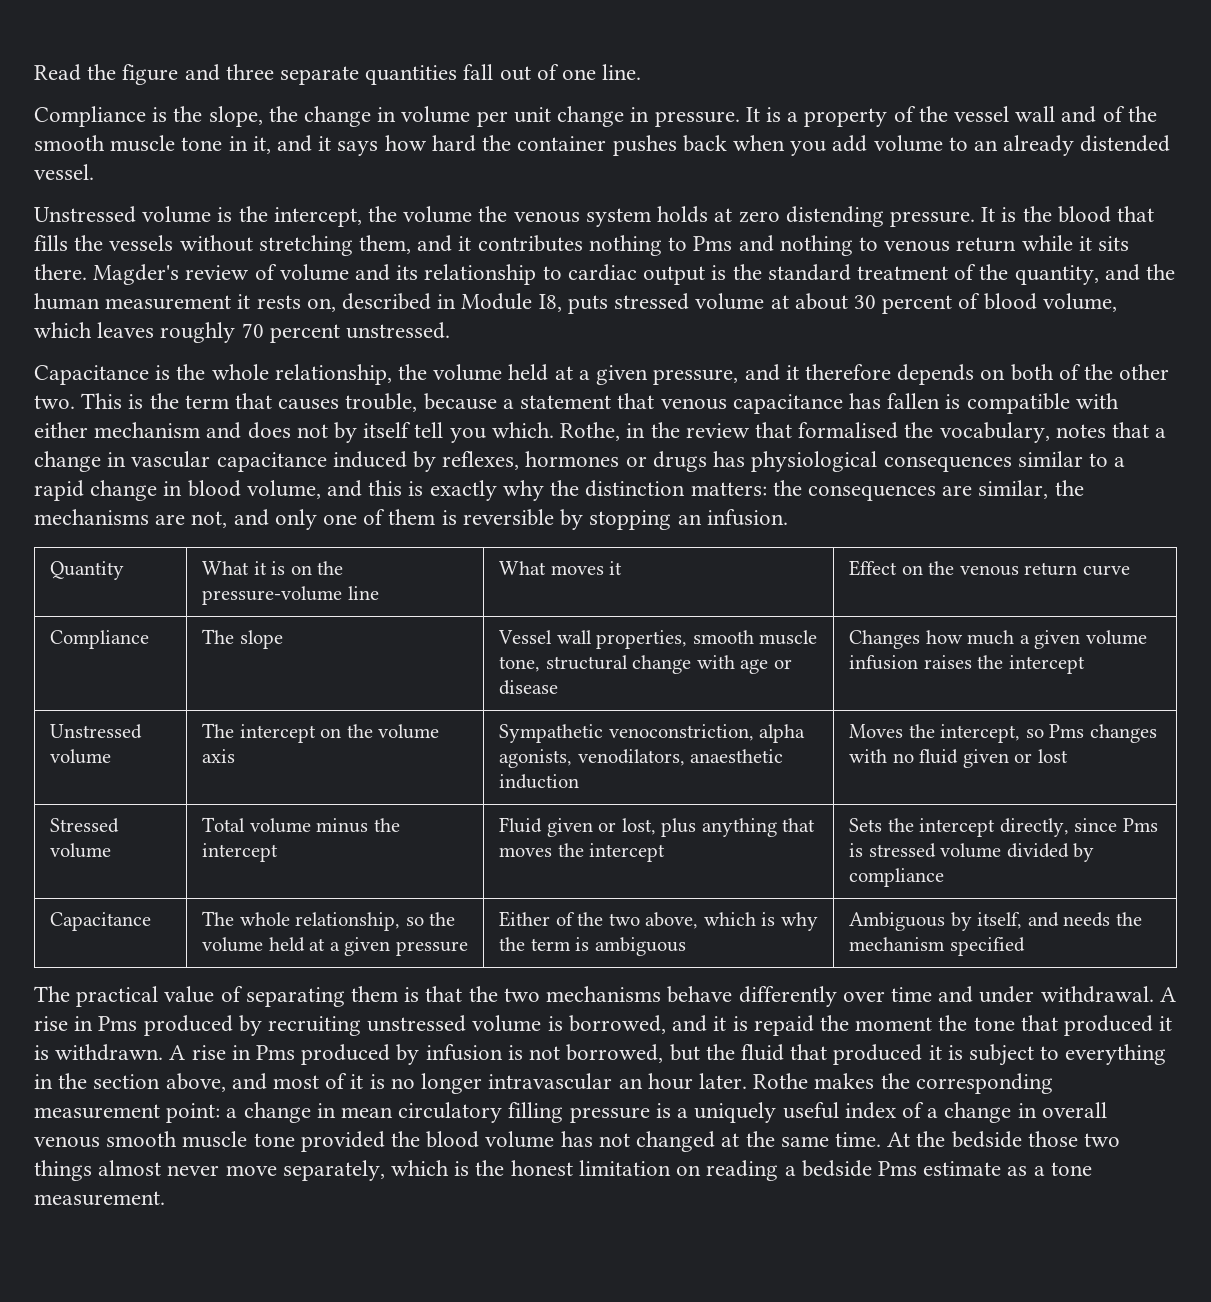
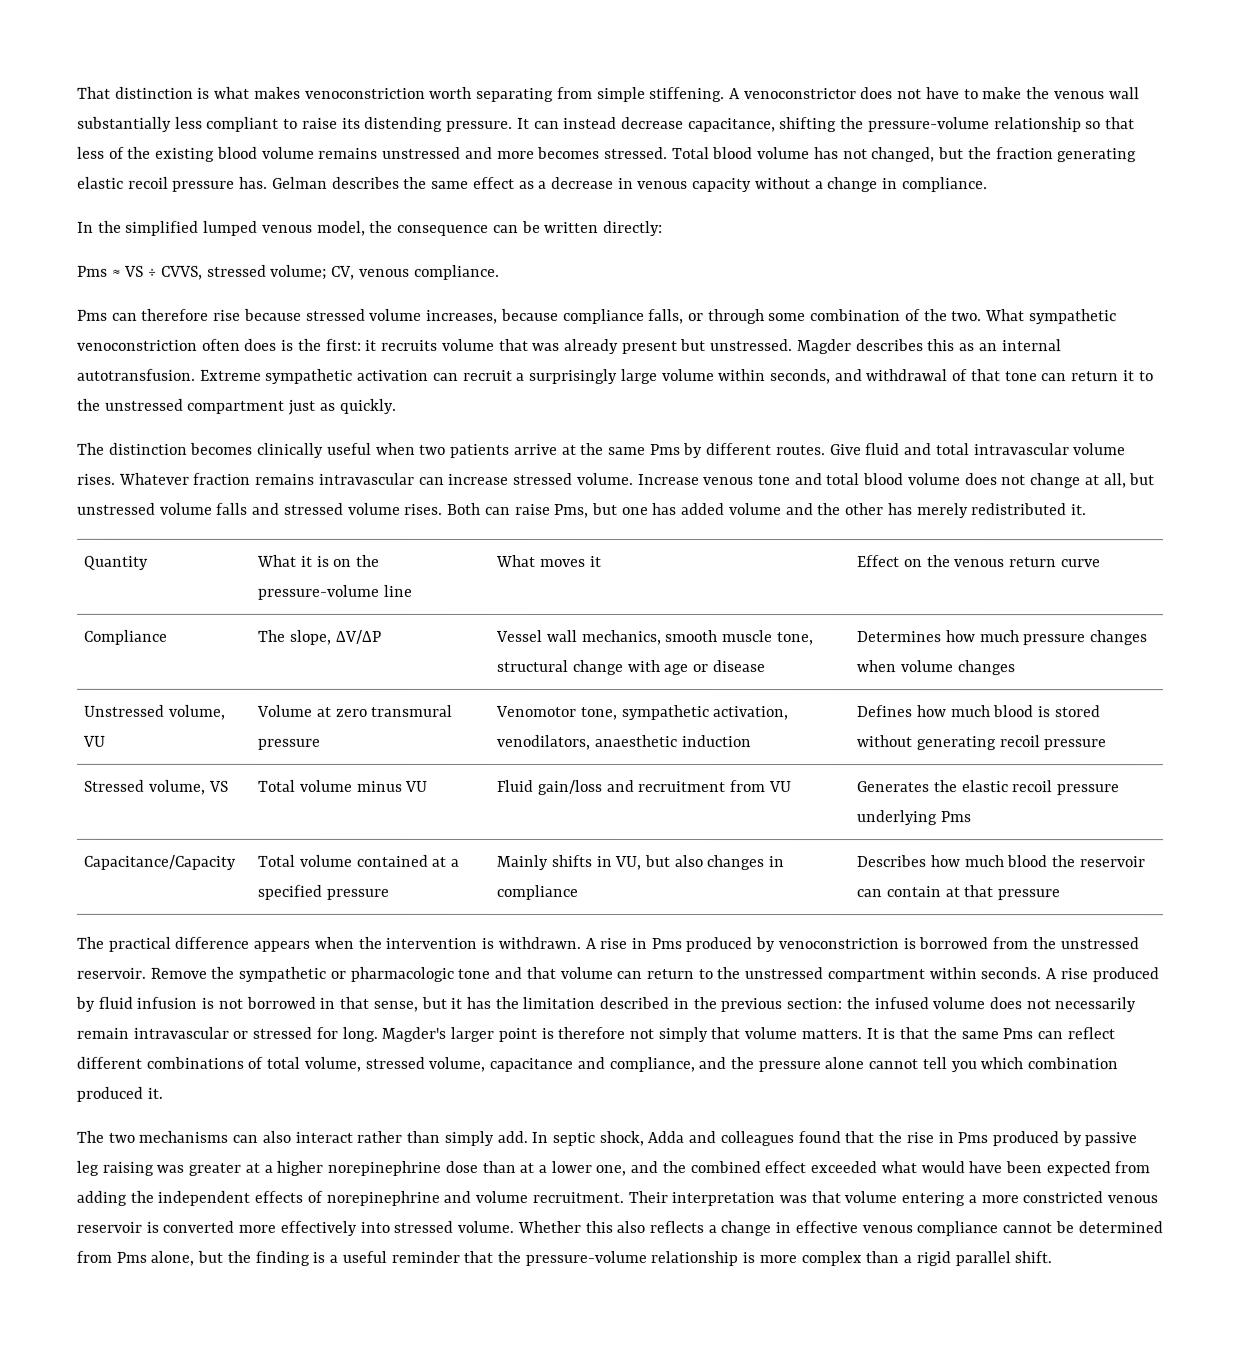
[34,64,642,85] [34,106,1157,127] [34,135,1171,156] [34,164,94,180] [34,206,1154,227] [34,235,1129,256] [34,264,1175,285] [34,293,1117,314] [34,322,451,343] [34,364,1170,385] [34,393,1119,414] [34,422,1167,443] [34,451,1126,472] [34,480,1084,501] [34,509,788,530] Read the figure and three separate quantities fall out of one line. // Compliance is the slope, the change in volume per unit change in pressure. It is a property of the vessel wall and of the smooth muscle tone in it, and it says how hard the container pushes back when you add volume to an already distended vessel. // Unstressed volume is the intercept, the volume the venous system holds at zero distending pressure. It is the blood that fills the vessels without stretching them, and it contributes nothing to Pms and nothing to venous return while it sits there. Magder's review of volume and its relationship to cardiac output is the standard treatment of the quantity, and the human measurement it rests on, described in Module I8, puts stressed volume at about 30 percent of blood volume, which leaves roughly 70 percent unstressed. // Capacitance is the whole relationship, the volume held at a given pressure, and it therefore depends on both of the other two. This is the term that causes trouble, because a statement that venous capacitance has fallen is compatible with either mechanism and does not by itself tell you which. Rothe, in the review that formalised the vocabulary, notes that a change in vascular capacitance induced by reflexes, hormones or drugs has physiological consequences similar to a rapid change in blood volume, and this is exactly why the distinction matters: the consequences are similar, the mechanisms are not, and only one of them is reversible by stopping an infusion. -> [77,86,1140,103] [77,116,1136,133] [77,146,1138,163] [77,176,988,193] [77,220,663,237] [77,264,500,280] [77,308,1117,325] [77,338,1062,355] [77,368,1154,385] [77,398,397,415] [77,442,1127,459] [77,472,1156,489] [77,502,1087,519] That distinction is what makes venoconstriction worth separating from simple stiffening. A venoconstrictor does not have to make the venous wall substantially less compliant to raise its distending pressure. It can instead decrease capacitance, shifting the pressure-volume relationship so that less of the existing blood volume remains unstressed and more becomes stressed. Total blood volume has not changed, but the fraction generating elastic recoil pressure has. Gelman describes the same effect as a decrease in venous capacity without a change in compliance. // In the simplified lumped venous model, the consequence can be written directly: // Pms ≈ VS ÷ CVVS, stressed volume; CV, venous compliance. // Pms can therefore rise because stressed volume increases, because compliance falls, or through some combination of the two. What sympathetic venoconstriction often does is the first: it recruits volume that was already present but unstressed. Magder describes this as an internal autotransfusion. Extreme sympathetic activation can recruit a surprisingly large volume within seconds, and withdrawal of that tone can return it to the unstressed compartment just as quickly. // The distinction becomes clinically useful when two patients arrive at the same Pms by different routes. Give fluid and total intravascular volume rises. Whatever fraction remains intravascular can increase stressed volume. Increase venous tone and total blood volume does not change at all, but unstressed volume falls and stressed volume rises. Both can raise Pms, but one has added volume and the other has merely redistributed it.
[239,630,283,649] slope -> [289,629,382,645] slope, ΔV/ΔP
[596,630,688,649] properties, -> [581,629,662,646] mechanics,
[849,630,1147,649] [849,655,1085,674] [50,724,143,739] [50,749,112,764] [202,723,440,743] [202,749,236,763] [499,724,806,743] [499,749,784,768] [499,774,580,789] [849,724,1157,743] [849,749,1068,768] Changes how much a given volume infusion raises the intercept // Unstressed volume | The intercept on the volume axis | Sympathetic venoconstriction, alpha agonists, venodilators, anaesthetic induction | Moves the intercept, so Pms changes with no fluid given or lost -> [857,630,1148,646] [857,660,1016,676] [83,704,225,720] [82,735,106,747] [256,704,453,717] [257,738,321,750] [495,705,789,721] [496,734,751,750] [856,705,1100,718] [856,735,1107,751] Determines how much pressure changes when volume changes // Unstressed volume, VU | Volume at zero transmural pressure | Venomotor tone, sympathetic activation, venodilators, anaesthetic induction | Defines how much blood is stored without generating recoil pressure
[50,843,112,858] volume -> [147,779,228,795] volume, VS
[373,818,400,832] [202,843,279,862] the intercept -> [404,780,428,792] VU
[546,818,816,837] [499,843,666,862] [849,818,1158,837] [849,843,1095,862] [849,868,945,887] [50,912,152,931] [202,911,456,931] [202,937,468,956] [499,911,818,931] [499,937,686,956] [849,912,1142,931] [849,937,1025,956] [34,986,1176,1007] [34,1015,1173,1036] given or lost, plus anything that moves the intercept | Sets the intercept directly, since Pms is stressed volume divided by compliance // Capacitance | The whole relationship, so the volume held at a given pressure | Either of the two above, which is why the term is ambiguous | Ambiguous by itself, and needs the mechanism specified // The practical value of separating them is that the two mechanisms behave differently over time and under withdrawal. A rise in Pms produced by recruiting unstressed volume is borrowed, and it is repaid the moment the tone that produced it -> [536,779,791,795] [856,780,1119,796] [856,810,971,826] [83,854,237,870] [257,854,459,867] [257,884,389,900] [496,854,785,871] [496,884,579,900] [856,855,1145,868] [856,885,1060,901] [76,936,478,952] gain/loss and recruitment from VU | Generates the elastic recoil pressure underlying Pms // Capacitance/Capacity | Total volume contained at a specified pressure | Mainly shifts in VU, but also changes in compliance | Describes how much blood the reservoir can contain at that pressure // The practical difference appears when the intervention
[425,1044,1167,1066] [34,1073,1053,1094] [34,1102,1107,1123] [34,1131,1120,1152] [34,1160,1092,1181] [34,1191,165,1206] infusion is not borrowed, but the fluid that produced it is subject to everything in the section above, and most of it is no longer intravascular an hour later. Rothe makes the corresponding measurement point: a change in mean circulatory filling pressure is a uniquely useful index of a change in overall venous smooth muscle tone provided the blood volume has not changed at the same time. At the bedside those two things almost never move separately, which is the honest limitation on reading a bedside Pms estimate as a tone measurement. -> [777,937,1139,950] [76,966,1159,983] [75,996,1137,1013] [76,1026,1115,1043] [76,1056,1119,1073] [76,1086,163,1102] [76,1130,1138,1147] [76,1160,1151,1177] [76,1190,1159,1207] [76,1220,1163,1237] [76,1250,1053,1267] venoconstriction is borrowed from the unstressed reservoir. Remove the sympathetic or pharmacologic tone and that volume can return to the unstressed compartment within seconds. A rise produced by fluid infusion is not borrowed in that sense, but it has the limitation described in the previous section: the infused volume does not necessarily remain intravascular or stressed for long. Magder's larger point is therefore not simply that volume matters. It is that the same Pms can reflect different combinations of total volume, stressed volume, capacitance and compliance, and the pressure alone cannot tell you which combination produced it. // The two mechanisms can also interact rather than simply add. In septic shock, Adda and colleagues found that the rise in Pms produced by passive leg raising was greater at a higher norepinephrine dose than at a lower one, and the combined effect exceeded what would have been expected from adding the independent effects of norepinephrine and volume recruitment. Their interpretation was that volume entering a more constricted venous reservoir is converted more effectively into stressed volume. Whether this also reflects a change in effective venous compliance cannot be determined from Pms alone, but the finding is a useful reminder that the pressure-volume relationship is more complex than a rigid parallel shift.

